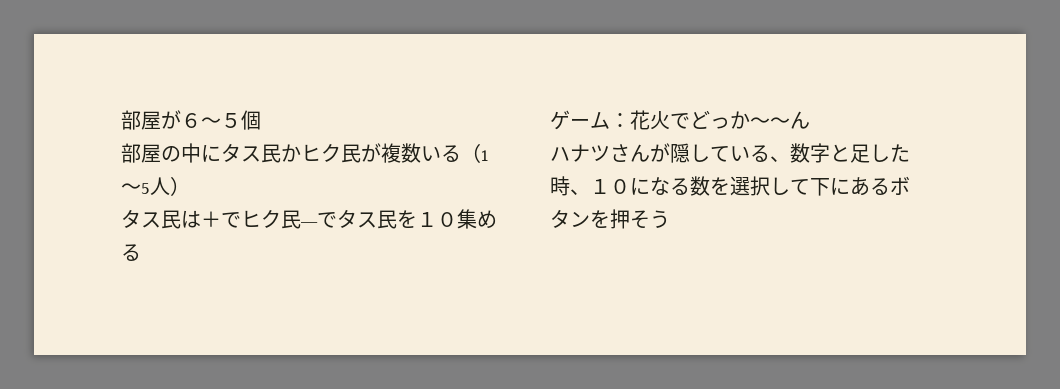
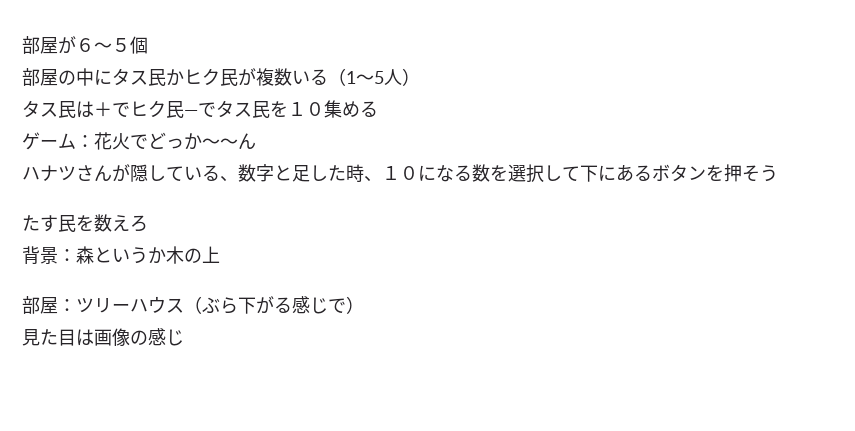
(670, 219) none -> [22,214,148,233] [22,246,220,264] [22,296,364,314] [22,328,184,346] // たす民を数えろ // 背景：森というか木の上 // 部屋：ツリーハウス（ぶら下がる感じで） // 見た目は画像の感じ

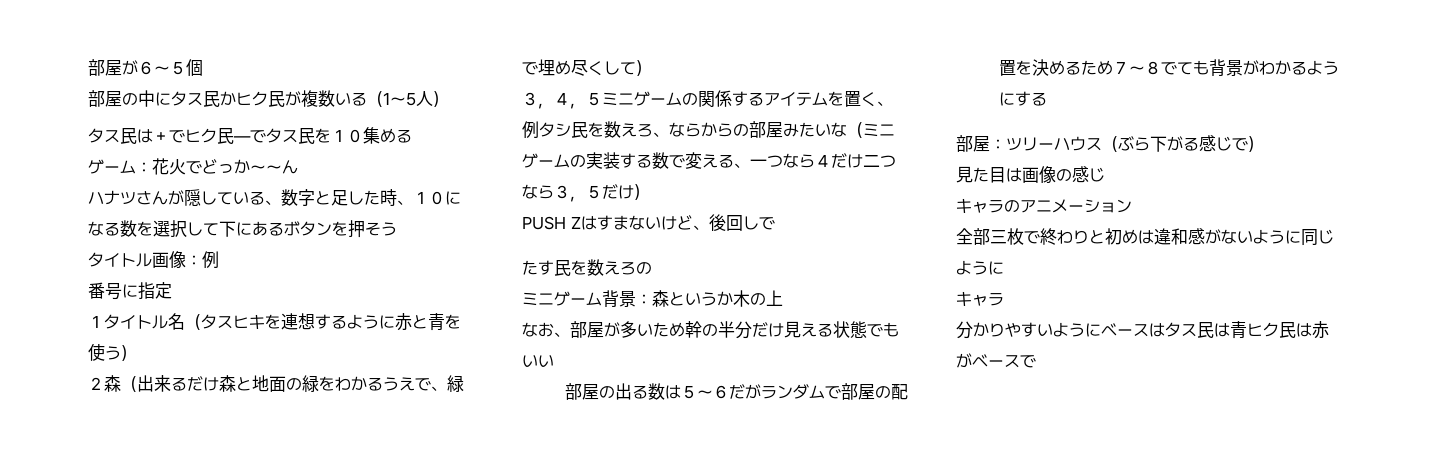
(778, 173) none -> [88,251,219,269] [88,282,172,300] [88,313,461,331] [88,343,137,361] [88,375,464,392] [522,59,652,76] [522,90,893,109] [522,121,895,139] [522,152,896,169] [522,184,650,202] [522,214,775,231] // タイトル画像：例 // 番号に指定 // １タイトル名（タスヒキを連想するように赤と青を使う） // ２森（出来るだけ森と地面の緑をわかるうえで、緑で埋め尽くして） // ３，４，５ミニゲームの関係するアイテムを置く、例タシ民を数えろ、ならからの部屋みたいな（ミニゲームの実装する数で変える、一つなら４だけ二つなら３，５だけ） // PUSH Zはすまないけど、後回しで
(148, 223) // -> [636,262,652,275] [522,291,602,306] の // ミニゲーム
(220, 254) none -> [522,321,899,339] [522,355,554,367] [564,383,908,400] [998,59,1339,76] [998,91,1047,106] // なお、部屋が多いため幹の半分だけ見える状態でもいい // 部屋の出る数は５～６だがランダムで部屋の配置を決めるため７～８でても背景がわかるようにする
(184, 337) none -> [956,198,1132,214] [956,228,1334,246] [956,260,1004,275] [956,291,1004,307] [956,321,1329,339] [956,353,1036,368] // キャラのアニメーション // 全部三枚で終わりと初めは違和感がないように同じように // キャラ // 分かりやすいようにベースはタス民は青ヒク民は赤がベースで

